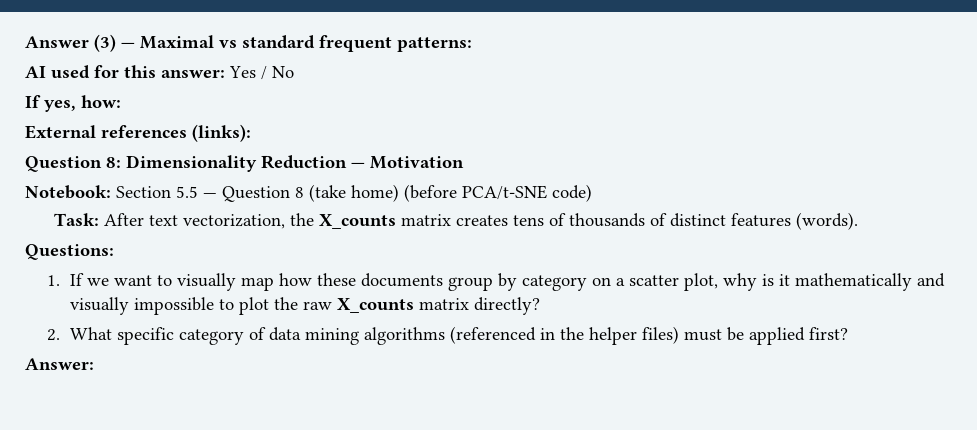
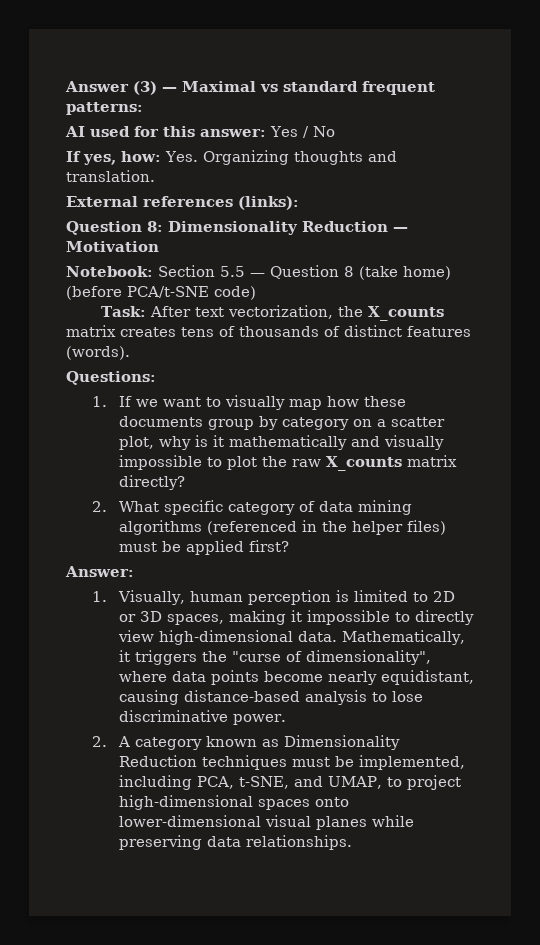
(121, 101) none -> [165,150,397,165] [66,170,155,182] Yes. Organizing thoughts and translation.
(94, 364) none -> [92,590,455,605] [118,610,474,625] [117,630,465,645] [118,650,431,665] [118,670,474,685] [118,690,423,705] [118,710,286,725] [92,735,400,750] [118,755,465,770] [118,775,461,790] [118,795,349,810] [118,815,414,830] [118,835,352,850] // 1. Visually, human perception is limited to 2D or 3D spaces, making it impossible to directly view high-dimensional data. Mathematically, it triggers the "curse of dimensionality", where data points become nearly equidistant, causing distance-based analysis to lose discriminative power. // 2. A category known as Dimensionality Reduction techniques must be implemented, including PCA, t-SNE, and UMAP, to project high-dimensional spaces onto lower-dimensional visual planes while preserving data relationships.

